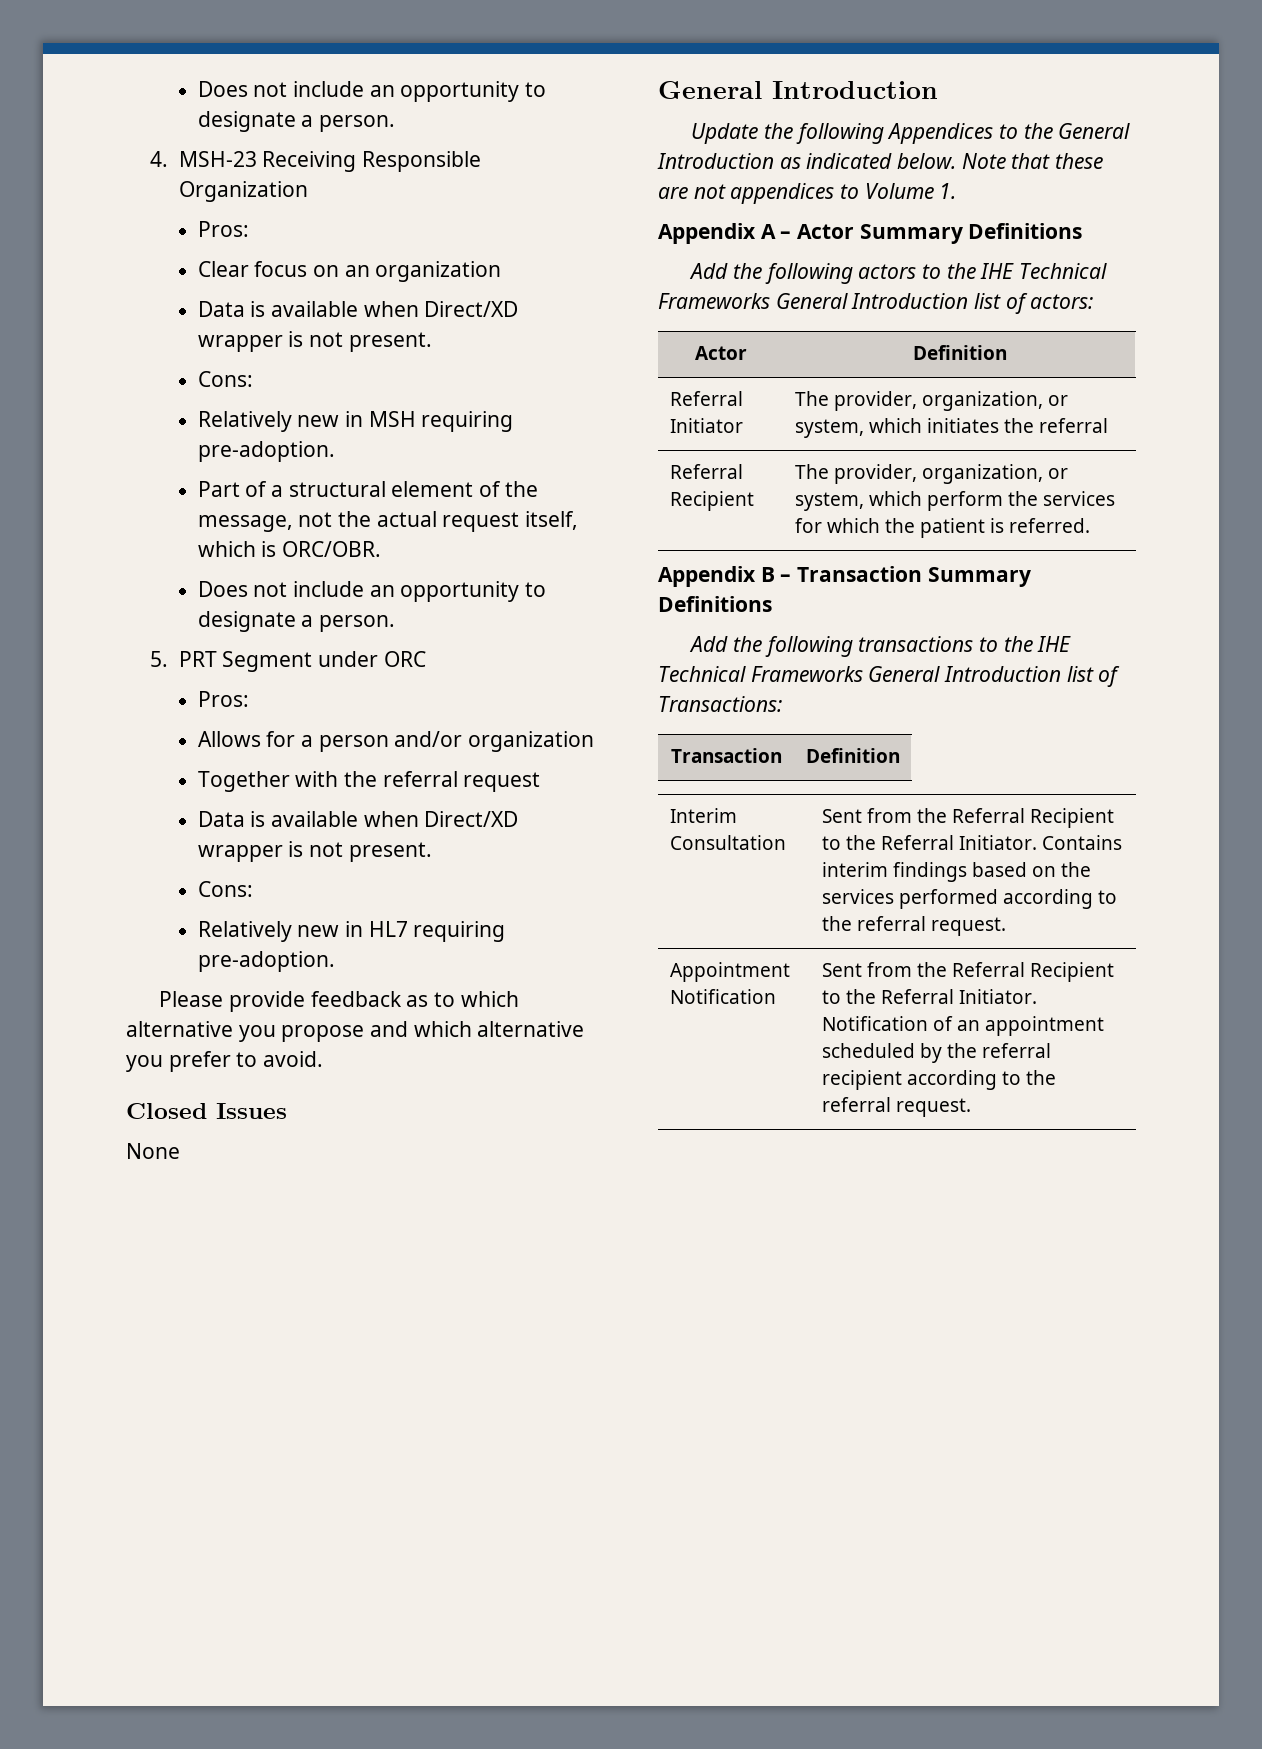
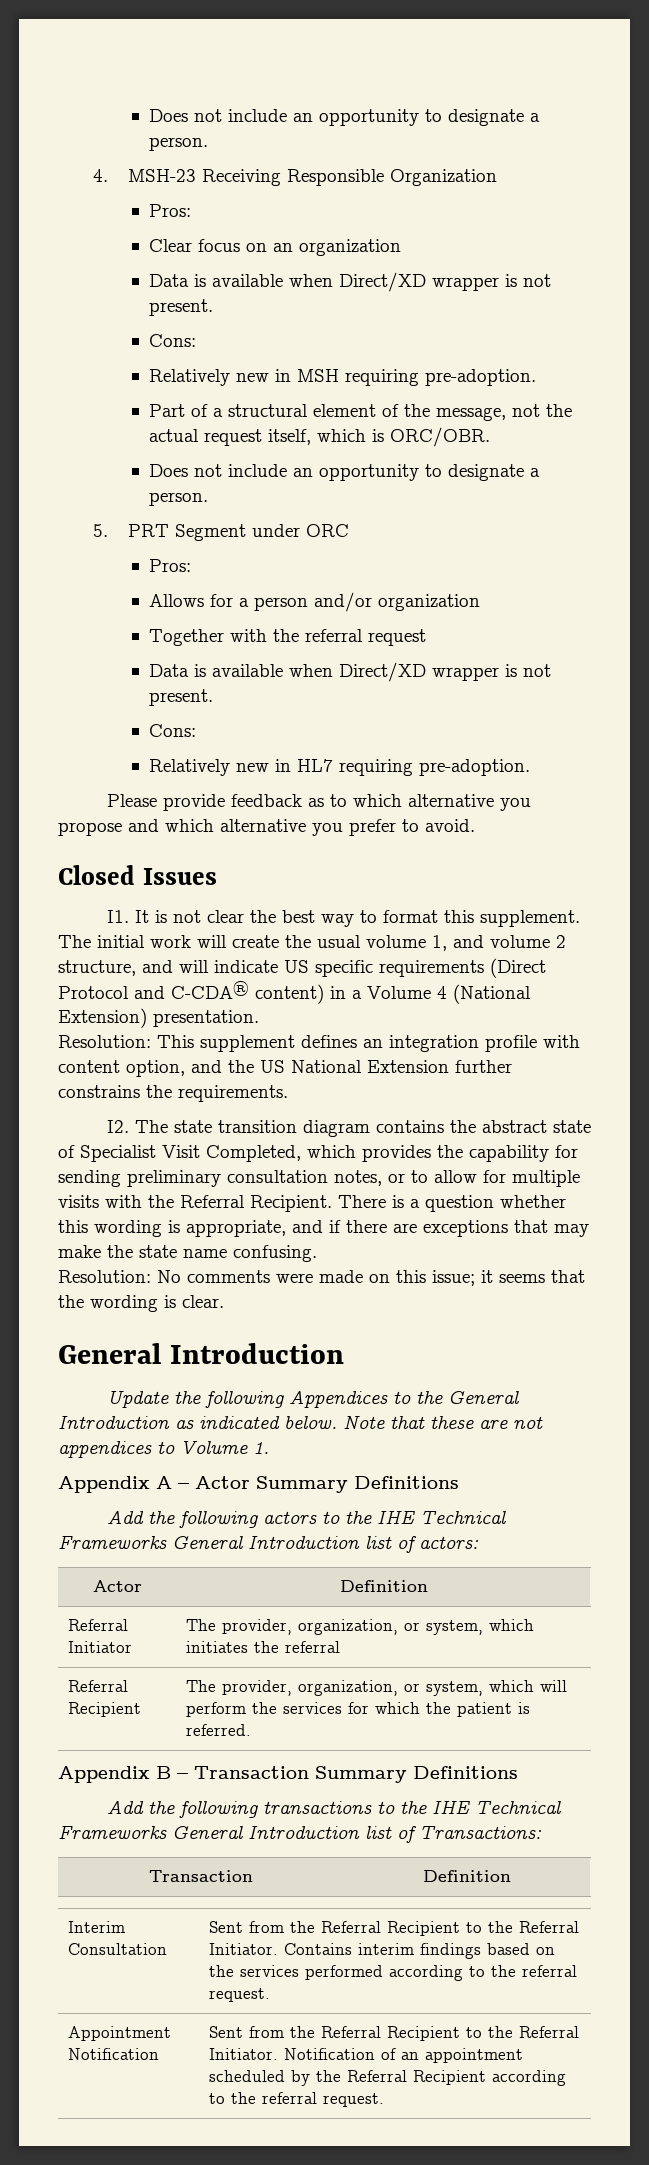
[126,1143,180,1159] // None -> [106,910,580,927] [58,935,566,951] [58,958,546,978] [58,981,531,1004] [58,1008,259,1028] [58,1035,580,1052] [58,1060,512,1077] [58,1085,288,1102] [106,1120,591,1137] [58,1145,578,1162] [58,1170,580,1187] [58,1195,566,1212] [58,1220,589,1237] [58,1245,317,1262] [58,1270,585,1286] [58,1295,224,1312] // I1. It is not clear the best way to format this supplement. The initial work will create the usual volume 1, and volume 2 structure, and will indicate US specific requirements (Direct Protocol and C-CDA® content) in a Volume 4 (National Extension) presentation. // Resolution: This supplement defines an integration profile with content option, and the US National Extension further constrains the requirements. // I2. The state transition diagram contains the abstract state of Specialist Visit Completed, which provides the capability for sending preliminary consultation notes, or to allow for multiple visits with the Referral Recipient. There is a question whether this wording is appropriate, and if there are exceptions that may make the state name confusing. // Resolution: No comments were made on this issue; it seems that the wording is clear.
(922, 498) none -> [539,1680,567,1692] will
[981,1043,1051,1058] [821,1070,902,1090] referral recipient -> [346,2070,486,2085] Referral Recipient

